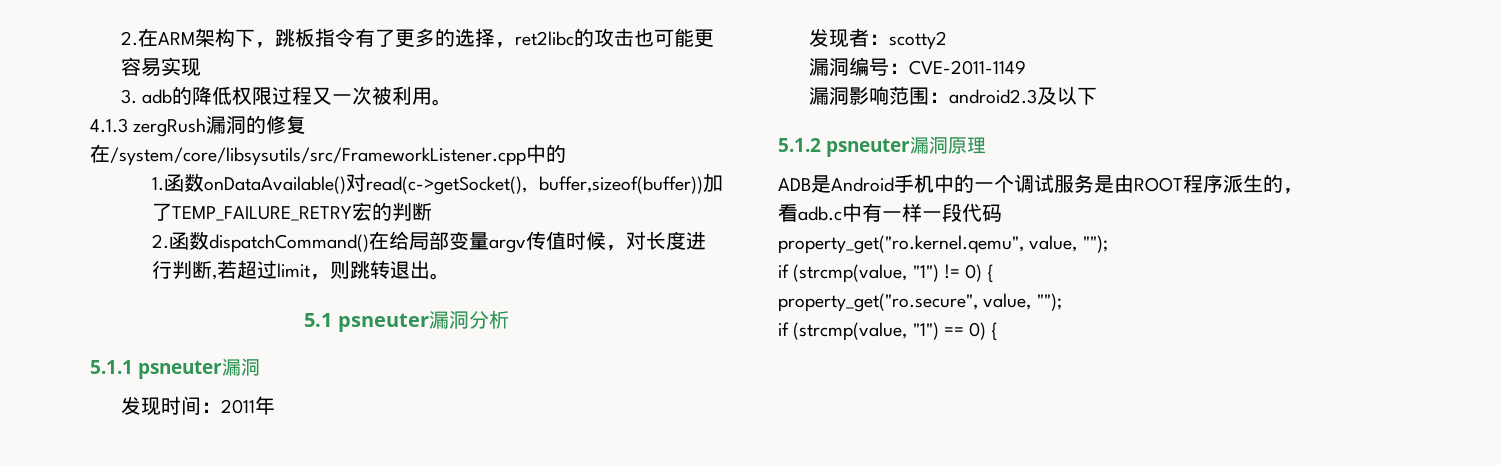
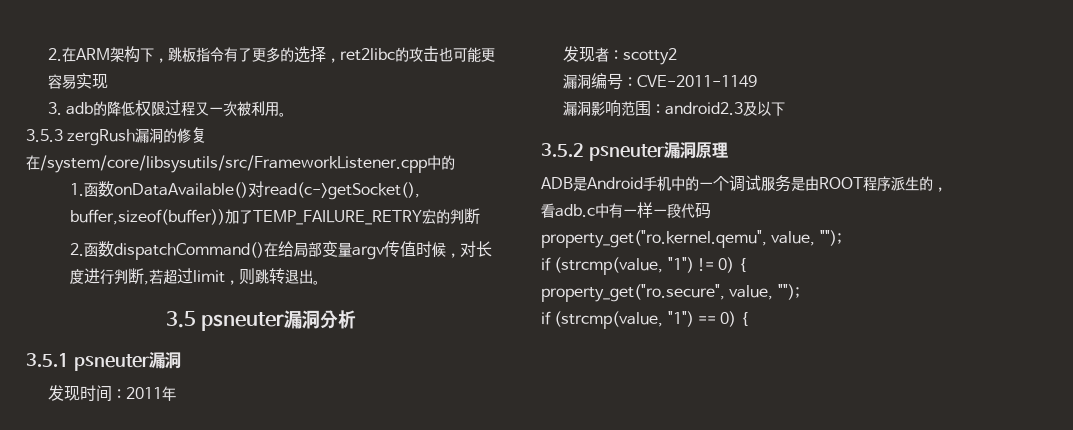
[90,118,128,133] 4.1.3 -> [26,129,63,142] 3.5.3
[304,313,333,327] 5.1 -> [165,311,196,328] 3.5
[90,360,133,374] 5.1.1 -> [26,353,69,367] 3.5.1
[778,138,821,152] 5.1.2 -> [541,143,584,157] 3.5.2

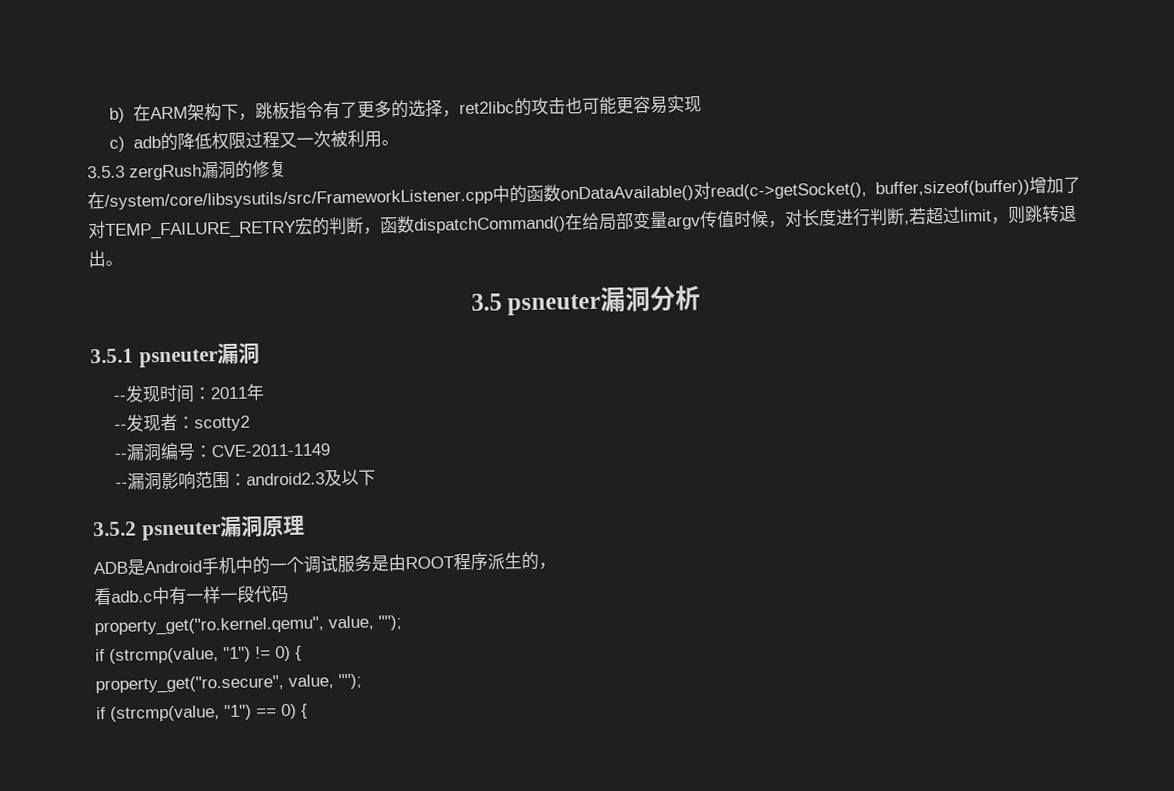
[47,48,62,61] 2. -> [108,107,125,123] b)
[47,102,62,115] 3. -> [108,136,125,152] c)
[69,183,84,196] // 1. -> (527, 194) none
[224,209,253,224] 加了 -> [1029,176,1081,194] [88,220,106,239] 增加了对
[69,243,84,256] // 2. -> [363,227,381,235] ，
(181, 360) none -> [112,395,127,401] --
(176, 393) none -> [113,424,127,430] --
(677, 56) none -> [113,453,127,459] --
(757, 81) none -> [114,482,128,488] --

